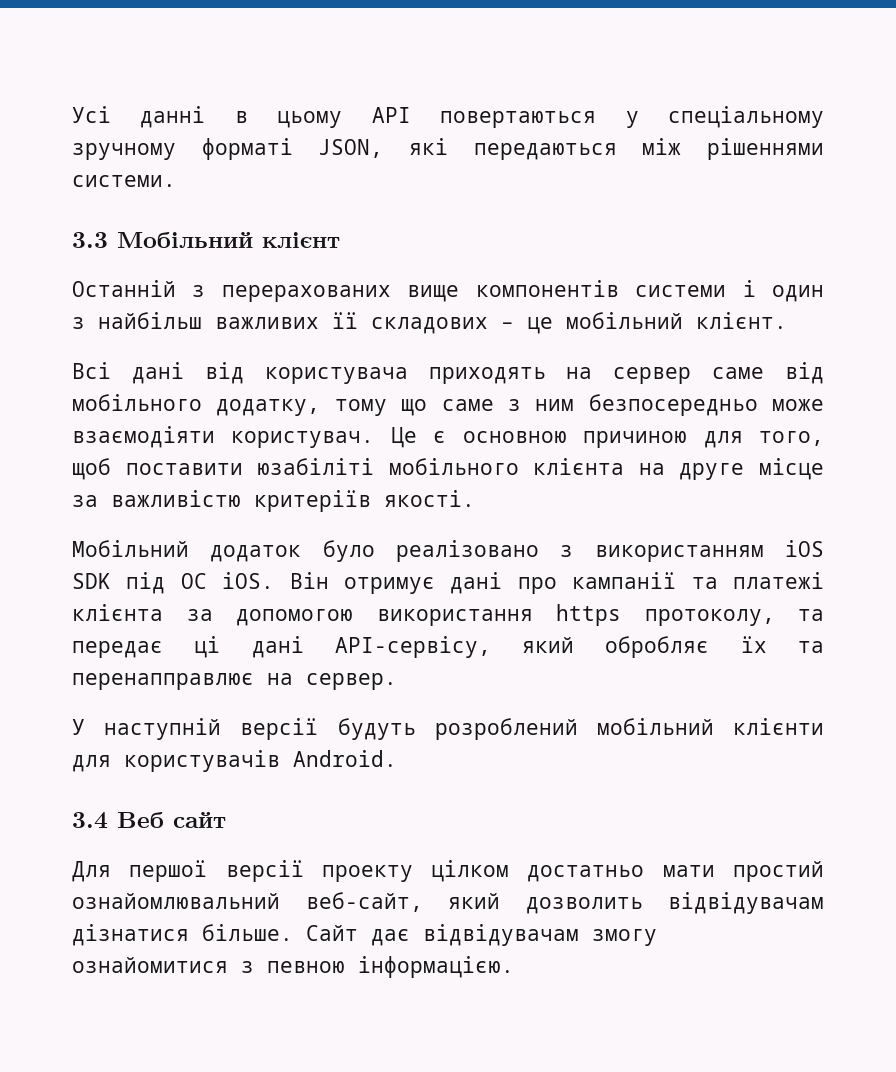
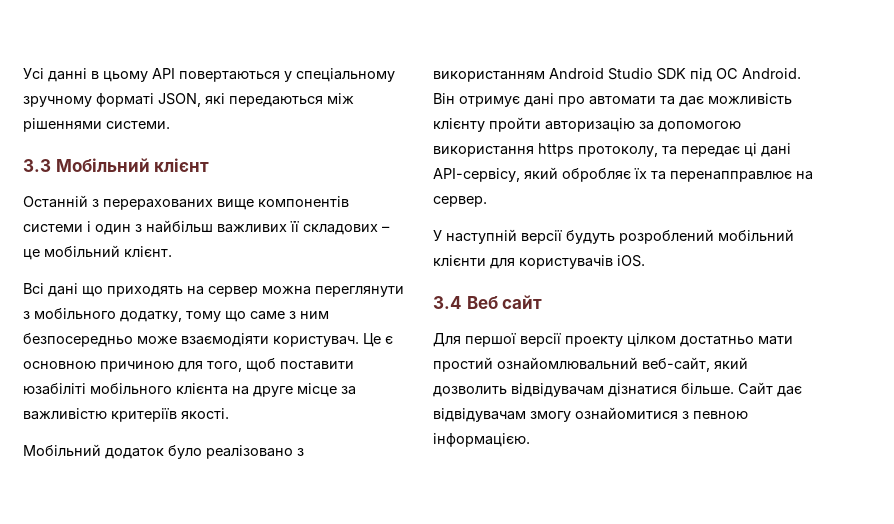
[204,362,408,384] від користувача -> [82,286,103,297] що
[712,362,824,384] саме від -> [262,286,404,297] [23,311,30,319] можна переглянути з
[785,540,824,557] iOS -> [549,68,653,80] Android Studio
[222,572,275,589] iOS. -> [742,68,801,79] Android.
[572,572,824,589] [72,604,163,621] кампанії та платежі клієнта -> [589,93,792,107] [433,117,635,132] автомати та дає можливість клієнту пройти авторизацію
[293,750,397,767] Android. -> [617,255,645,267] iOS.

